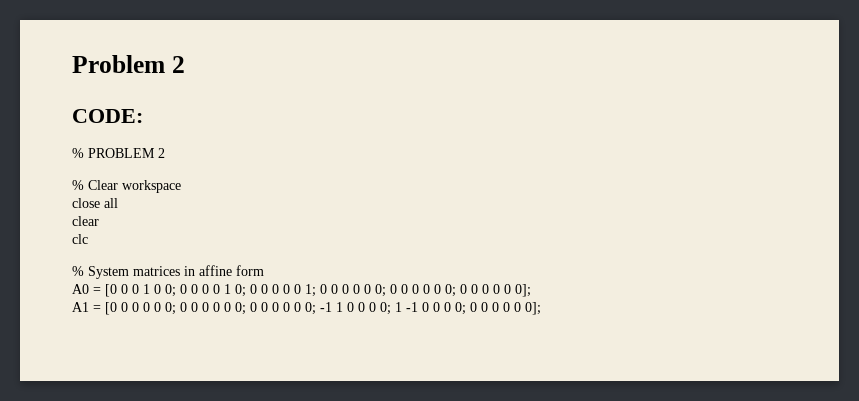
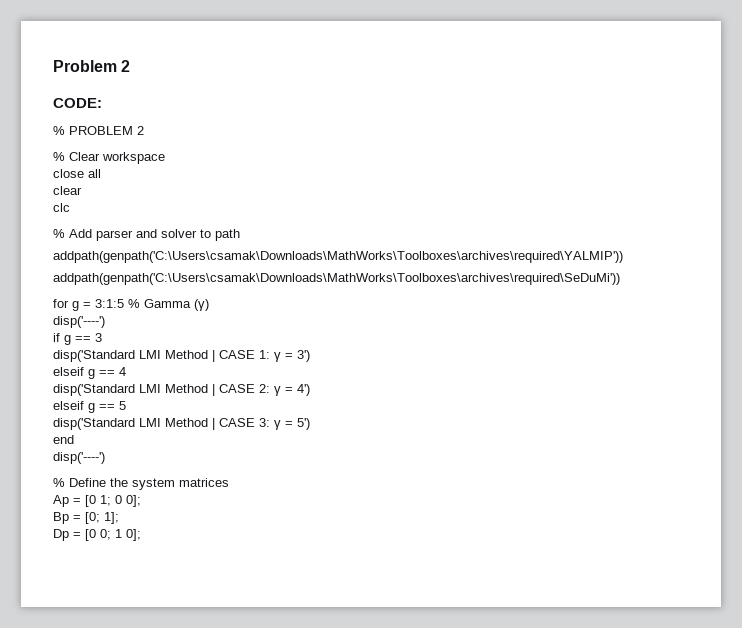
[88,265,264,279] [72,284,531,297] [72,302,521,315] System matrices in affine form // A0 = [0 0 0 1 0 0; 0 0 0 0 1 0; 0 0 0 0 0 1; 0 0 0 0 0 0; 0 0 0 0 0 0; 0 0 0 0 0 0]; // A1 = [0 0 0 0 0 0; 0 0 0 0 0 0; 0 0 0 0 0 0; -1 1 0 0 0 0; 1 -1 0 0 0 0; 0 0 0 0 0 -> [69,229,240,241] [53,251,623,263] [53,273,620,285] [53,299,209,311] [53,316,105,328] [53,333,102,345] [53,350,310,362] [53,367,126,379] [53,384,310,396] [53,401,126,413] [53,418,310,430] [53,435,74,444] [53,452,105,464] [53,478,229,490] [53,495,141,507] [53,512,119,524] [53,529,122,541] Add parser and solver to path // addpath(genpath('C:\Users\csamak\Downloads\MathWorks\Toolboxes\archives\required\YALMIP')) // addpath(genpath('C:\Users\csamak\Downloads\MathWorks\Toolboxes\archives\required\SeDuMi')) // for g = 3:1:5 % Gamma (γ) // disp('----') // if g == 3 // disp('Standard LMI Method | CASE 1: γ = 3') // elseif g == 4 // disp('Standard LMI Method | CASE 2: γ = 4') // elseif g == 5 // disp('Standard LMI Method | CASE 3: γ = 5') // end // disp('----') // % Define the system matrices // Ap = [0 1; 0 0]; // Bp = [0; 1]; // Dp = [0 0; 1

